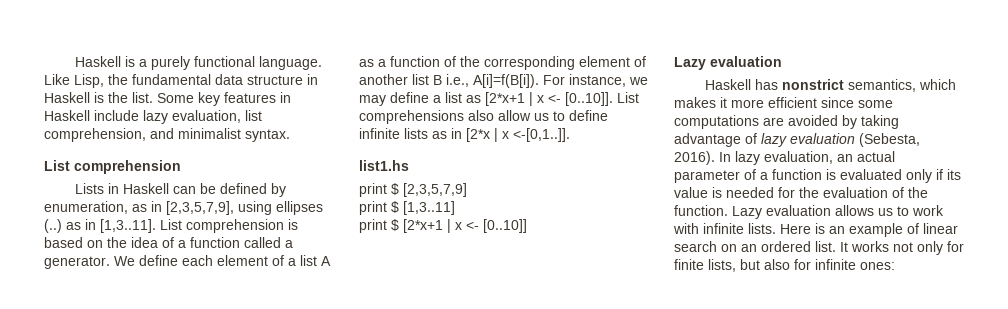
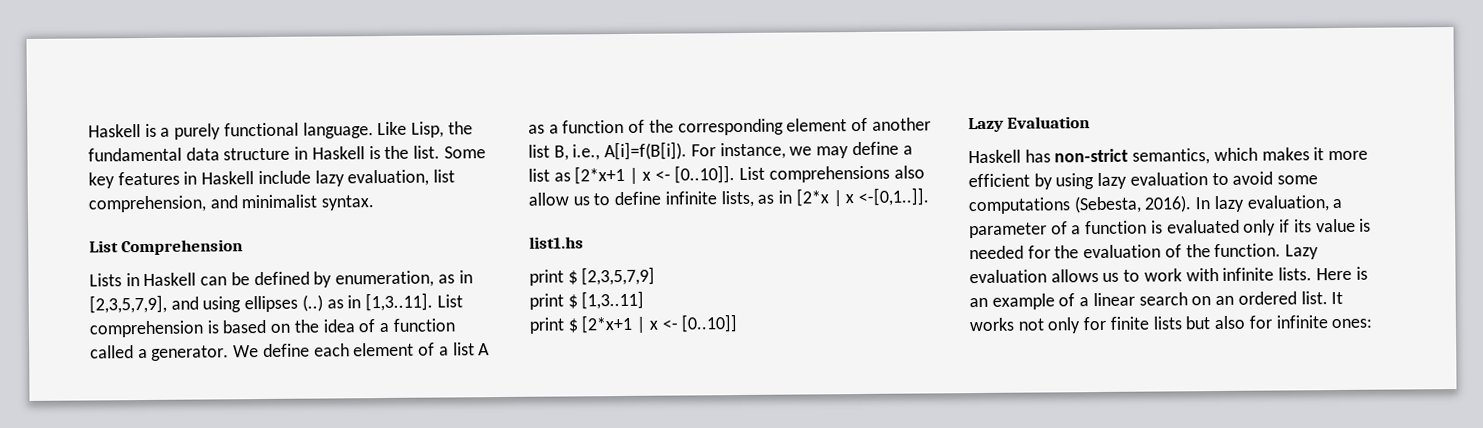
[74,160,181,174] comprehension -> [121,239,244,256] Comprehension
(234, 208) none -> [170,296,199,310] and
[433,75,442,85] B -> [553,145,569,161] B,
[404,128,428,139] lists -> [720,190,754,208] lists,
[710,56,782,67] evaluation -> [1007,116,1091,129] Evaluation
[781,79,844,90] nonstrict -> [1054,148,1129,163] non-strict
[821,97,893,108] [674,115,899,129] [674,133,855,147] since some computations are avoided by taking advantage of lazy evaluation -> [1033,171,1319,190] [968,197,1071,215] by using lazy evaluation to avoid some computations
[837,151,895,162] an actual -> [1332,198,1343,209] a
(919, 228) none -> [1079,297,1090,307] a
[708,259,736,272] lists, -> [1152,316,1182,330] lists

